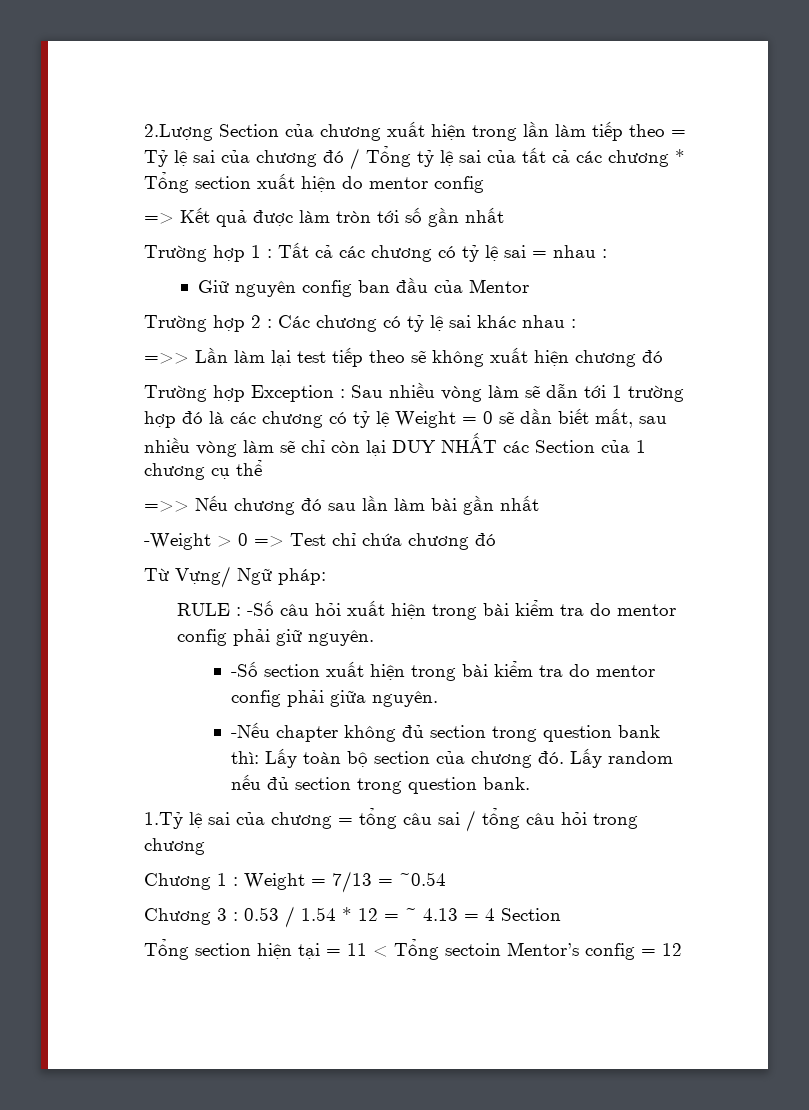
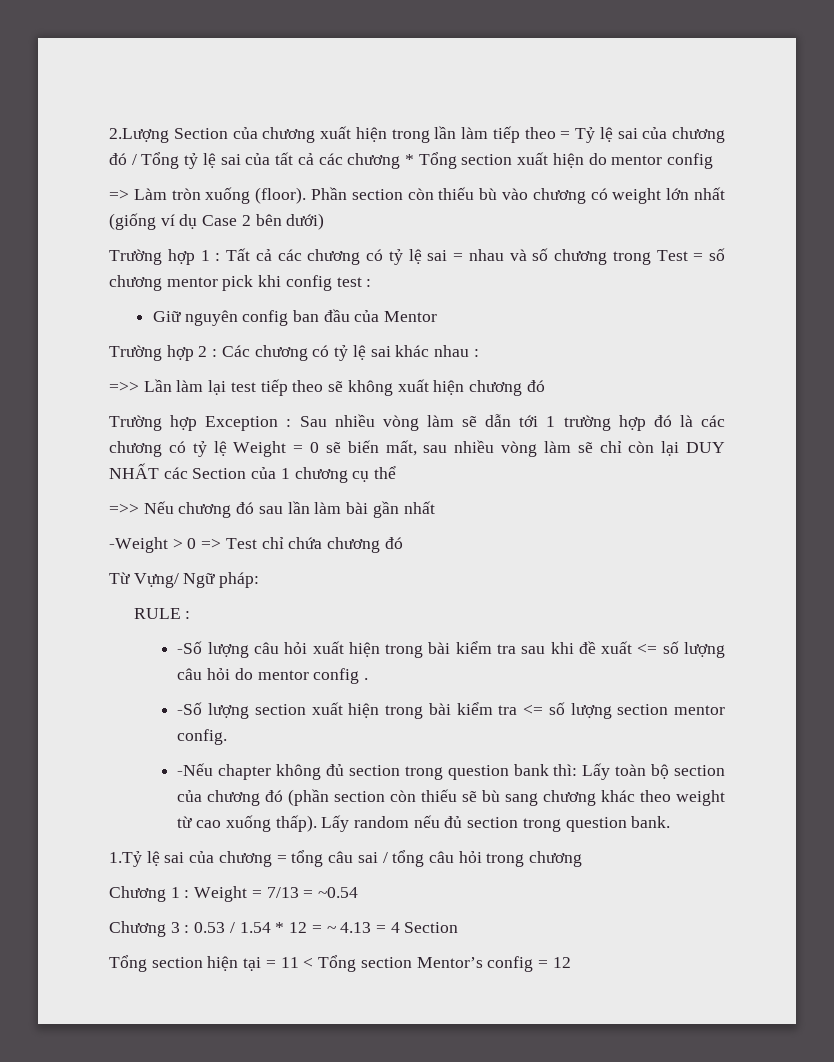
[180,207,504,227] Kết quả được làm tròn tới số gần nhất -> [133,187,725,204] [109,213,325,230] Làm tròn xuống (floor). Phần section còn thiếu bù vào chương có weight lớn nhất (giống ví dụ Case 2 bên dưới)
(596, 251) none -> [509,248,725,265] [109,275,362,291] và số chương trong Test = số chương mentor pick khi config test
[520,408,589,424] dần biết -> [347,440,379,453] biến
[246,600,274,616] -Số -> [177,641,249,658] // -Số lượng
[589,603,676,616] [176,629,374,646] [230,661,258,677] do mentor config phải giữ nguyên. // -Số -> [521,641,725,658] [177,668,369,684] [177,702,250,719] sau khi đề xuất <= số lượng câu hỏi do mentor config . // -Số lượng
[568,664,655,677] [230,690,438,707] do mentor config phải giữa nguyên. -> [523,702,725,719] [177,729,228,745] <= số lượng section mentor config.
[537,751,564,764] đó. -> [265,789,725,806] [177,815,317,832] đó (phần section còn thiếu sẽ bù sang chương khác theo weight từ cao xuống thấp).
[445,943,501,956] sectoin -> [360,957,412,968] section

